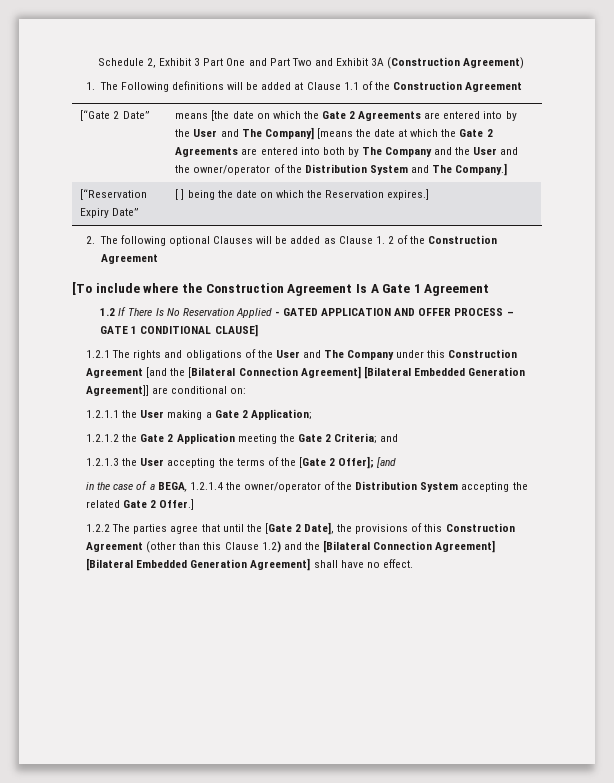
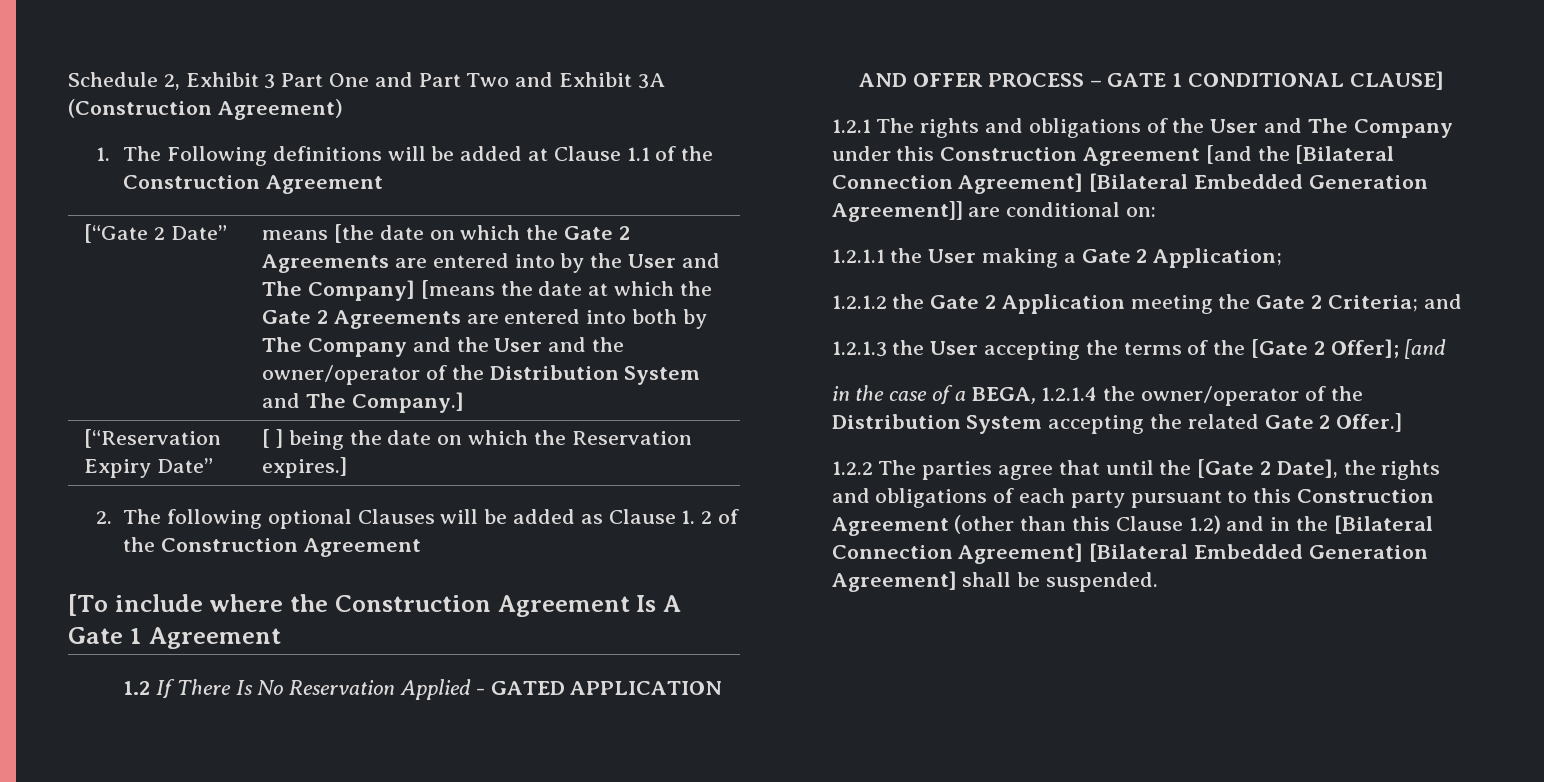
[355,523,423,534] provisions of -> [1381,460,1441,480] [831,488,1248,508] rights and obligations of each party pursuant to
(302, 546) none -> [1270,517,1291,531] in
[340,559,413,568] have no effect. -> [1017,572,1158,592] be suspended.

